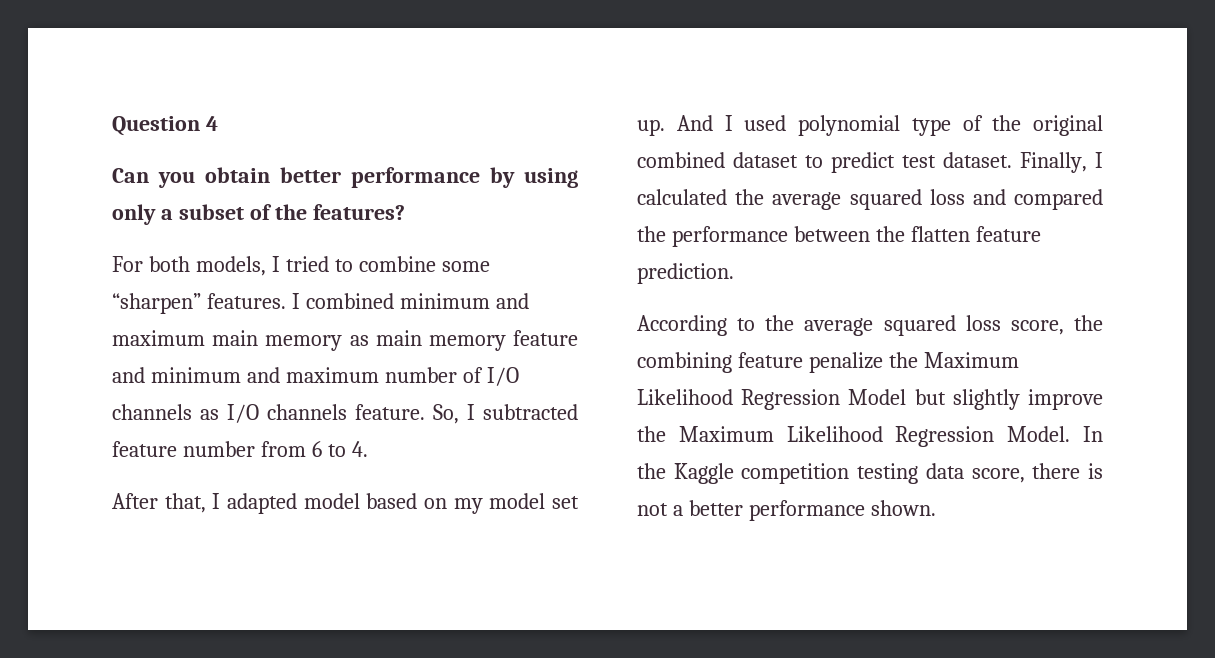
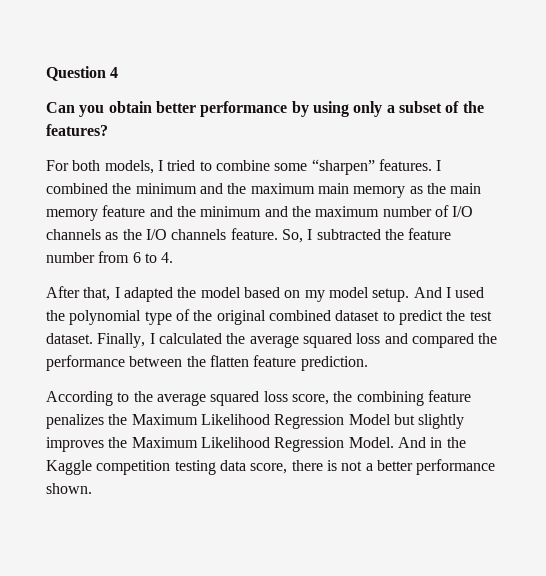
[399,293,529,309] minimum and -> [112,183,247,194] the minimum and the
(369, 340) none -> [426,183,446,194] the
[150,367,280,383] minimum and -> [176,206,311,217] the minimum and the
(219, 414) none -> [122,229,142,240] the
(578, 412) none -> [384,229,404,240] the
(297, 503) none -> [177,287,197,298] the
[552,496,579,509] [637,119,665,136] set up. -> [372,288,410,302] setup.
(787, 123) none -> [46,310,65,321] the
(895, 162) none -> [446,310,466,321] the
[808,352,883,373] penalize -> [46,414,104,429] penalizes
[1028,389,1103,410] improve -> [46,437,104,452] improves
[1083,426,1103,442] In -> [397,437,443,448] And in

